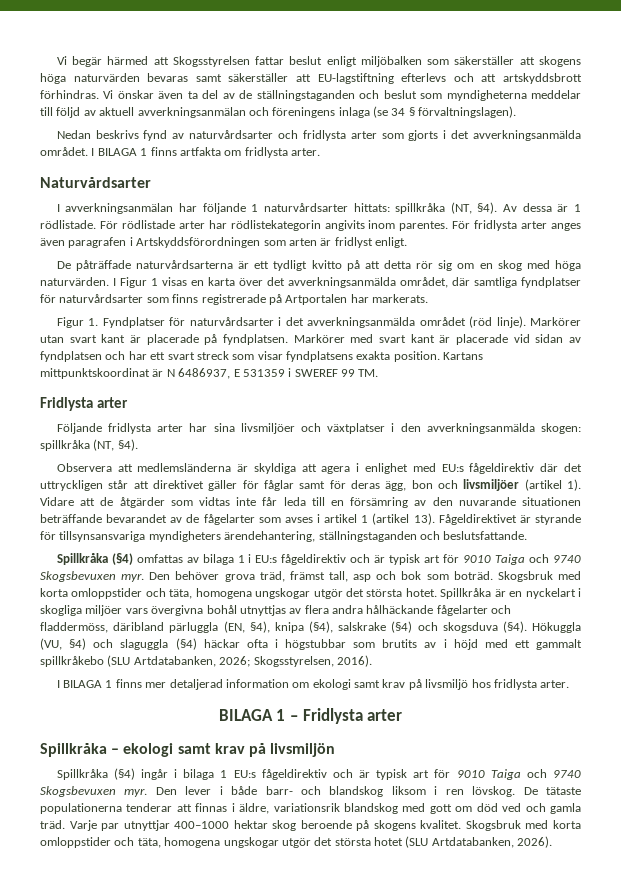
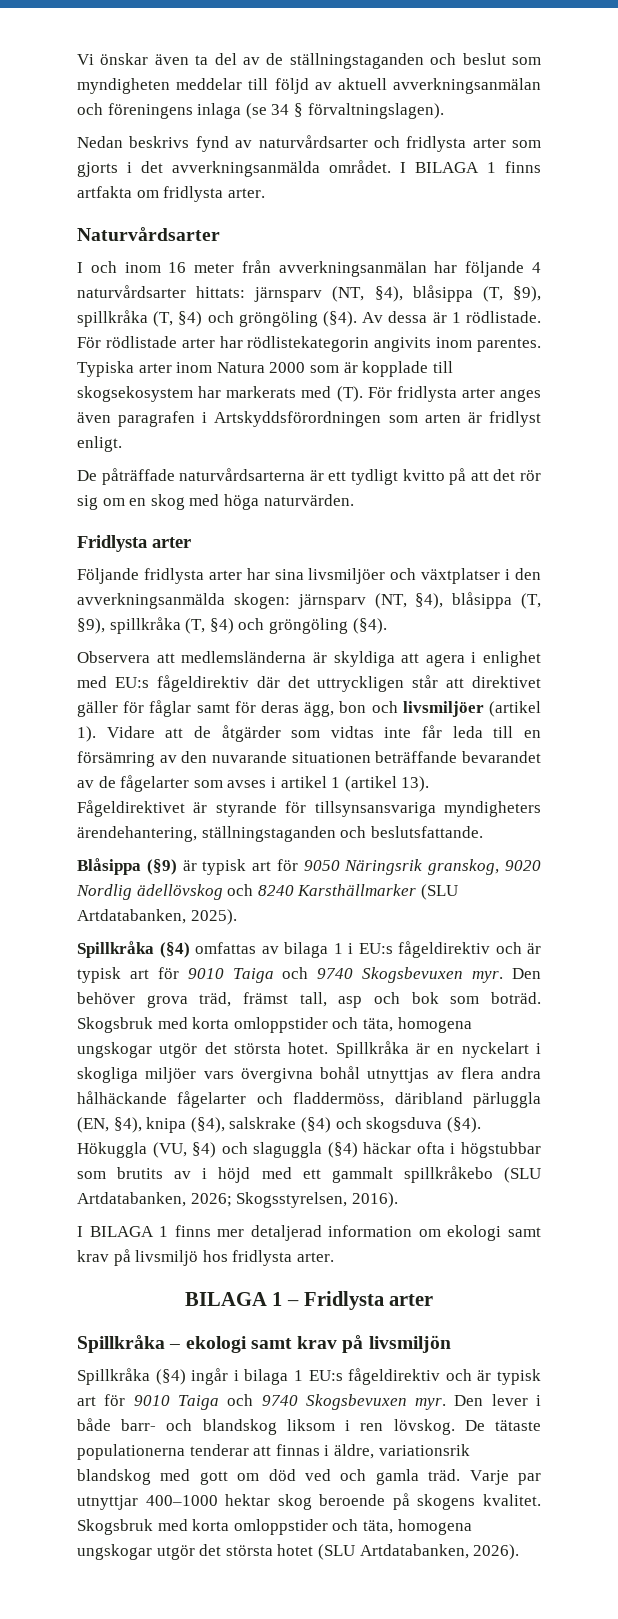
[56,56,581,67] [40,73,583,84] [40,90,114,99] Vi begär härmed att Skogsstyrelsen fattar beslut enligt miljöbalken som säkerställer att skogens höga naturvärden bevaras samt säkerställer att EU-lagstiftning efterlevs och att artskyddsbrott förhindras. Vi -> [77,54,94,65] Vi
[446,90,527,101] myndigheterna -> [77,78,170,94] myndigheten
(60, 208) none -> [90,260,271,273] och inom 16 meter från
[251,204,259,212] 1 -> [532,262,541,273] 4
[395,202,498,214] spillkråka (NT, §4). -> [254,285,542,302] [77,310,357,327] järnsparv (NT, §4), blåsippa (T, §9), spillkråka (T, §4) och gröngöling (§4).
(449, 226) none -> [77,361,453,377] [77,386,363,402] Typiska arter inom Natura 2000 som är kopplade till skogsekosystem har markerats med (T).
[384,260,412,269] detta -> [493,469,516,481] det
[113,277,581,288] [40,294,428,305] [56,316,581,328] [40,334,582,345] [40,351,484,362] [40,368,379,379] I Figur 1 visas en karta över det avverkningsanmälda området, där samtliga fyndplatser för naturvårdsarter som finns registrerade på Artportalen har markerats. // Figur 1. Fyndplatser för naturvårdsarter i det avverkningsanmälda området (röd linje). Markörer utan svart kant är placerade på fyndplatsen. Markörer med svart kant är placerade vid sidan av fyndplatsen och har ett svart streck som visar fyndplatsens exakta position. Kartans mittpunktskoordinat är N 6486937, E 531359 i SWEREF 99 TM. -> (354, 500) none
[40,439,138,451] spillkråka (NT, §4). -> [297,592,541,609] [77,617,387,634] järnsparv (NT, §4), blåsippa (T, §9), spillkråka (T, §4) och gröngöling (§4).
(528, 535) none -> [77,858,541,875] [76,884,458,900] [77,909,237,925] // Blåsippa (§9) är typisk art för 9050 Näringsrik granskog, 9020 Nordlig ädellövskog och 8240 Karsthällmarker (SLU Artdatabanken, 2025).

